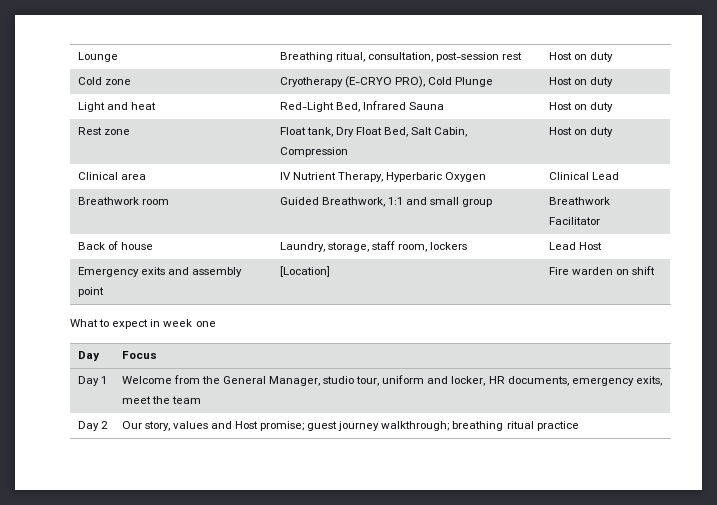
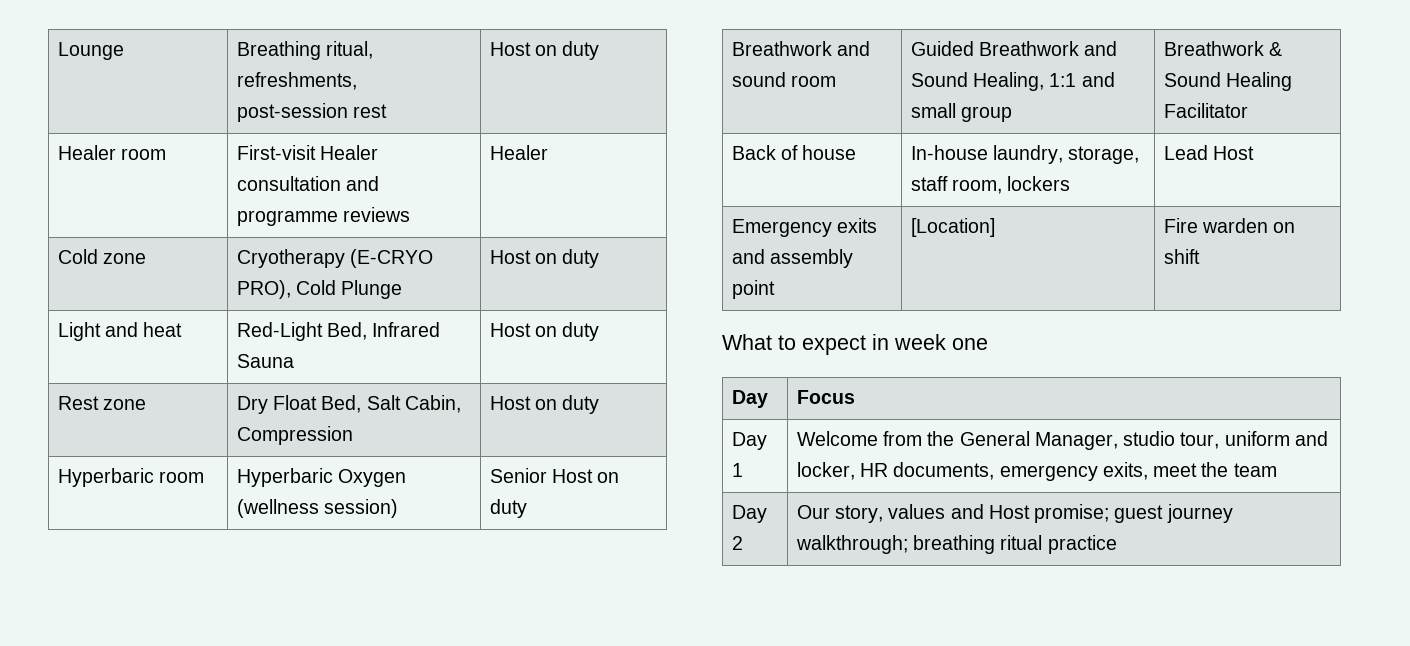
[367,52,433,62] consultation, -> [236,72,357,90] refreshments,
(613, 57) none -> [57,145,167,160] [236,145,379,160] [236,176,380,191] [236,207,411,226] [489,145,548,160] // Healer room | First-visit Healer consultation and programme reviews | Healer
[279,127,333,137] Float tank, -> (147, 404) none
[77,172,146,180] [279,172,486,182] [548,172,619,180] [77,197,139,205] Clinical area | IV Nutrient Therapy, Hyperbaric Oxygen | Clinical Lead // Breathwork -> [57,468,205,487] [236,468,407,487] [236,499,399,518] [489,468,620,483] [489,499,527,518] [731,41,871,56] [731,72,786,87] Hyperbaric room | Hyperbaric Oxygen (wellness session) | Senior Host on duty // Breathwork and sound
[321,197,385,207] Breathwork, -> [979,41,1118,56] [910,72,1045,91] Breathwork and Sound Healing,
(610, 201) none -> [1269,42,1283,56] [1163,72,1293,91] & Sound Healing
[279,242,325,252] Laundry, -> [910,145,1064,164] In-house laundry,

